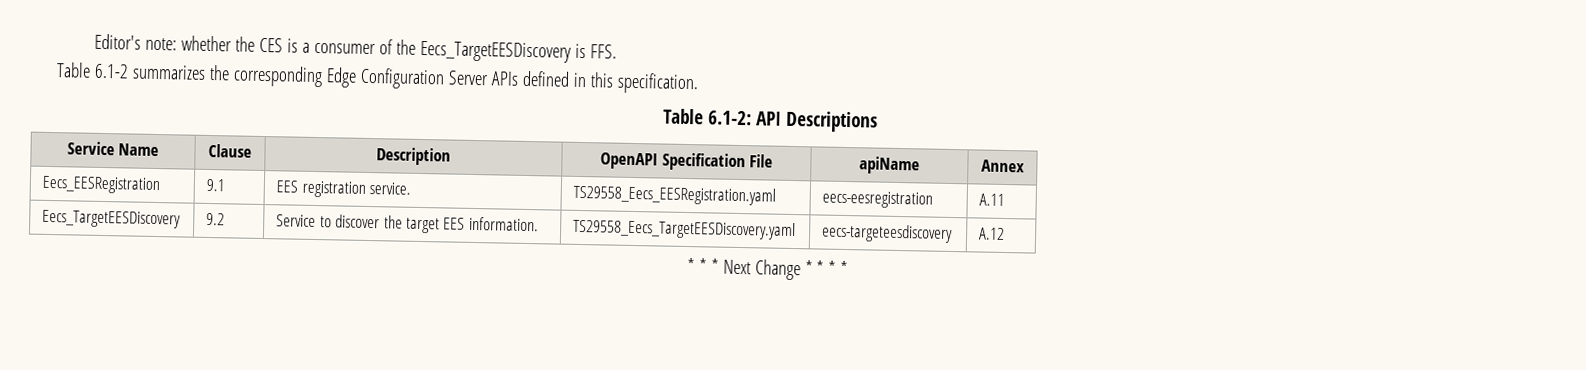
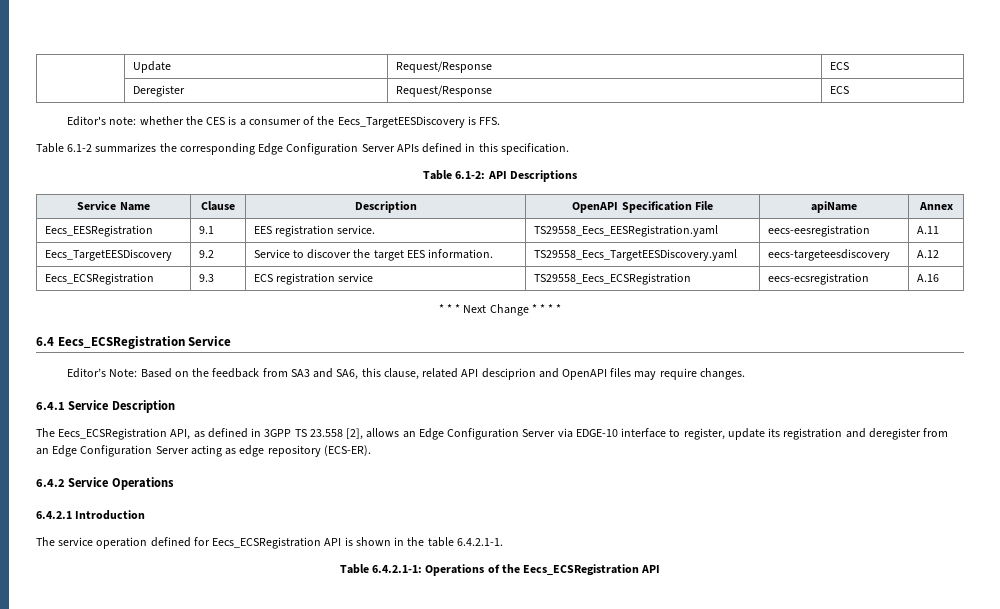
(94, 41) none -> [132,61,171,73] [395,61,492,73] [829,62,849,70] [132,85,185,97] [395,85,492,97] [829,86,849,94] | Update | Request/Response | ECS // | Deregister | Request/Response | ECS //
(1006, 234) none -> [44,273,154,285] [198,274,214,282] [253,273,374,285] [533,273,691,285] [767,273,869,285] [916,274,939,282] // Eecs_ECSRegistration | 9.3 | ECS registration service | TS29558_Eecs_ECSRegistration | eecs-ecsregistration | A.16
(849, 268) none -> [36,336,232,349] [67,368,745,380] [36,400,175,413] [36,428,949,440] [36,445,371,457] [36,477,174,490] [36,510,146,520] [36,537,503,549] [339,564,661,576] // 6.4 Eecs_ECSRegistration Service // Editor’s Note: Based on the feedback from SA3 and SA6, this clause, related API desciprion and OpenAPI files may require changes. // 6.4.1 Service Description // The Eecs_ECSRegistration API, as defined in 3GPP TS 23.558 [2], allows an Edge Configuration Server via EDGE-10 interface to register, update its registration and deregister from an Edge Configuration Server acting as edge repository (ECS-ER). // 6.4.2 Service Operations // 6.4.2.1 Introduction // The service operation defined for Eecs_ECSRegistration API is shown in the table 6.4.2.1-1. // Table 6.4.2.1-1: Operations of the Eecs_ECSRegistration API

